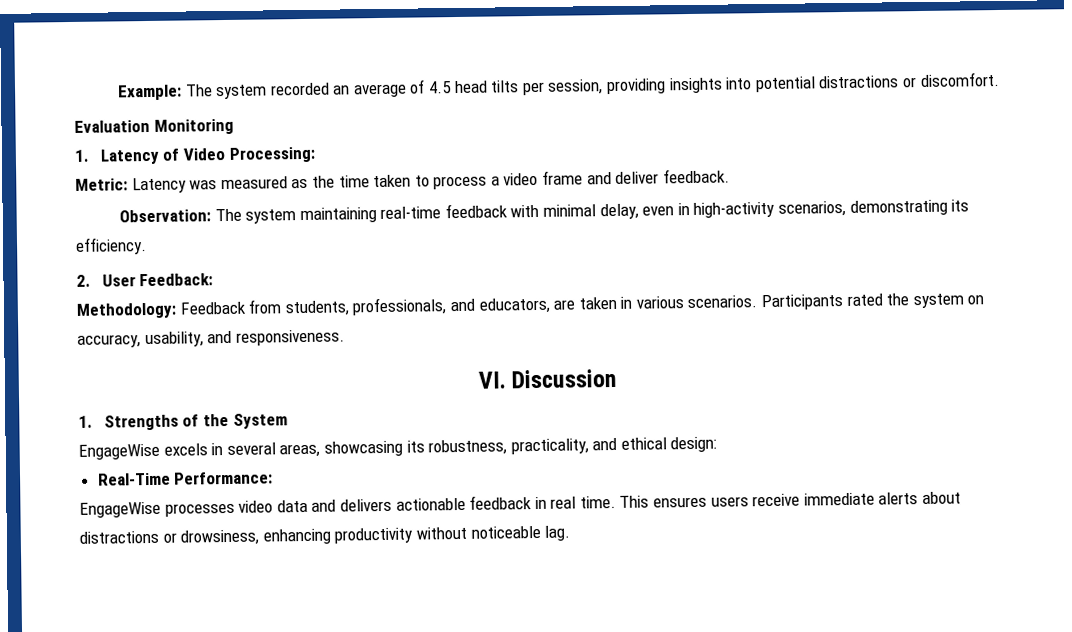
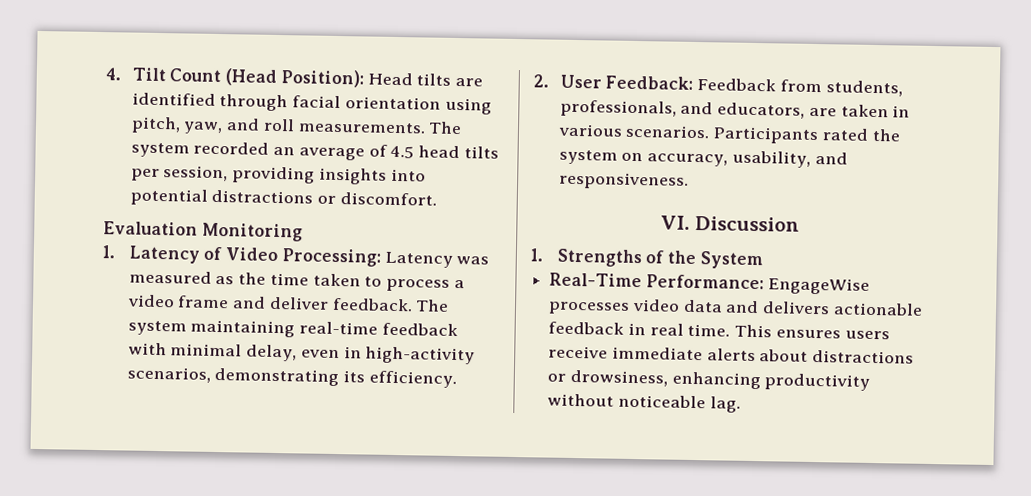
[116,84,182,101] Example: -> [105,67,484,88] [131,92,492,115] [130,116,426,135] 4. Tilt Count (Head Position): Head tilts are identified through facial orientation using pitch, yaw, and roll measurements.
[75,178,128,191] // Metric: -> (381, 257) none
[118,209,211,223] // Observation: -> (413, 304) none
[76,302,176,319] // Methodology: -> (694, 82) none
[78,436,718,460] // EngageWise excels in several areas, showcasing its robustness, practicality, and ethical design: -> (763, 260) none
(274, 478) // -> (764, 282) none

